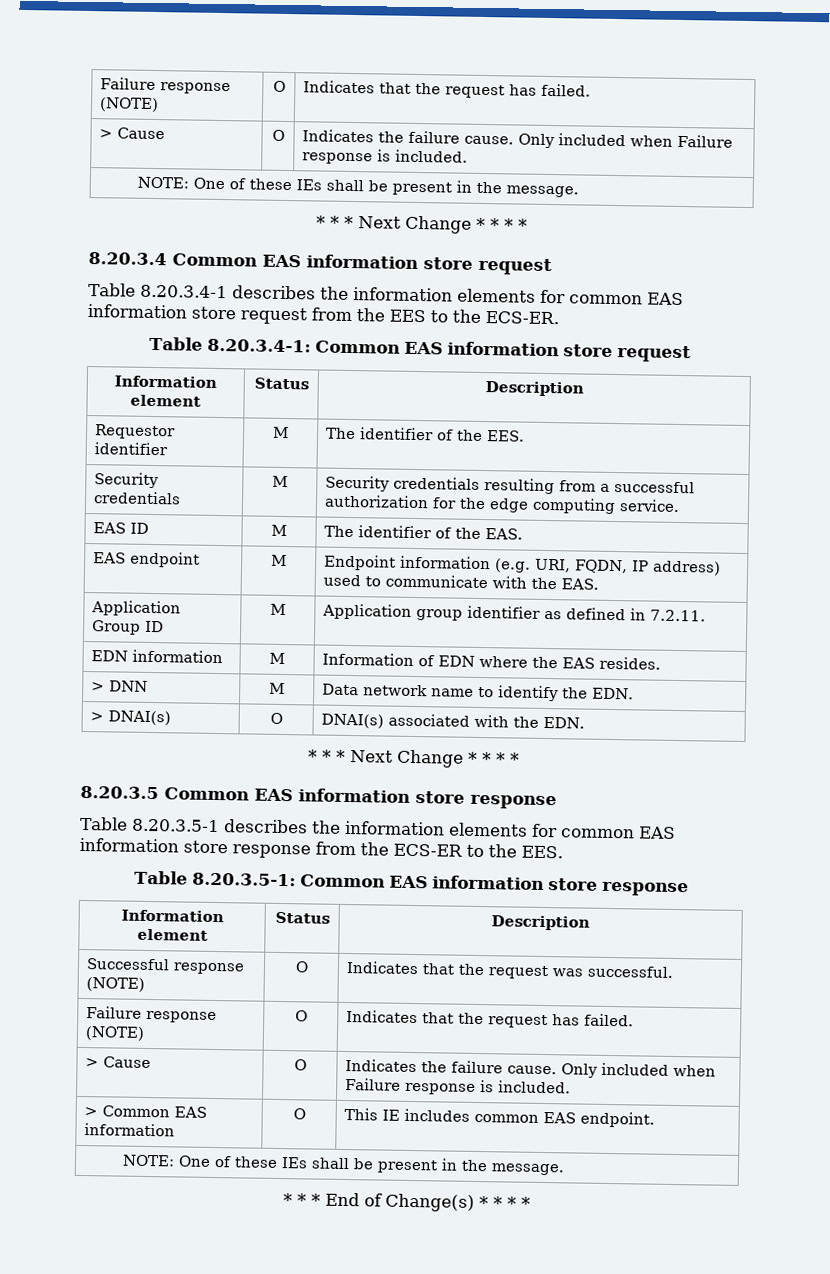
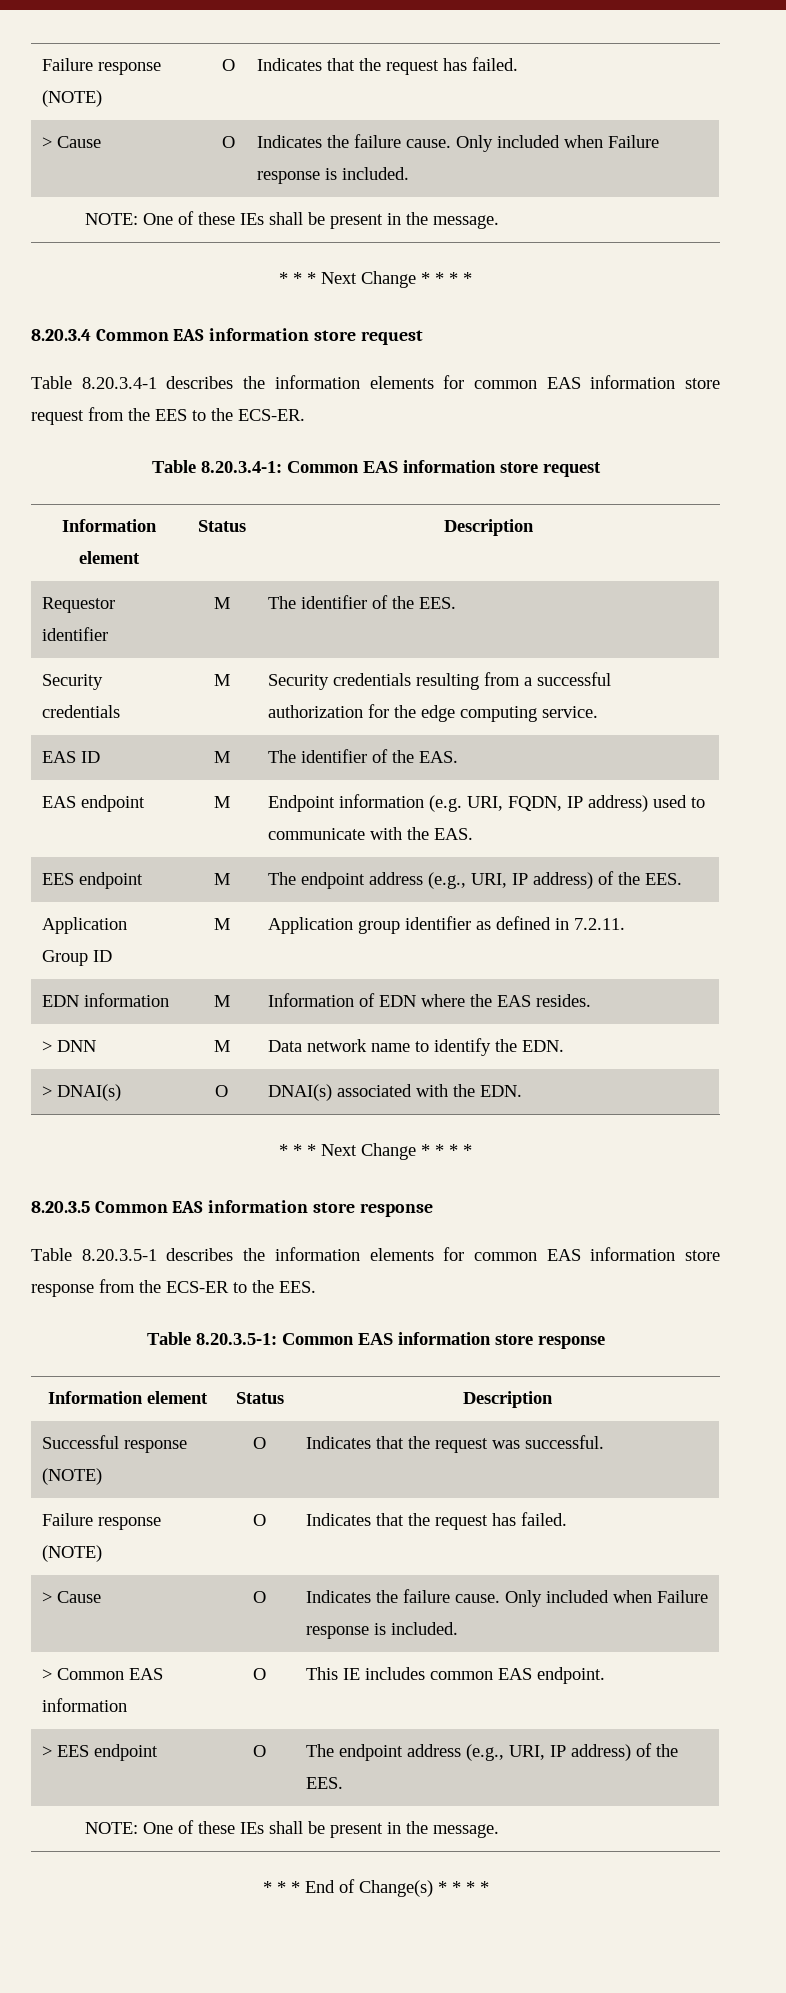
(600, 584) none -> [42,872,144,889] [213,873,230,885] [268,871,683,889] // EES endpoint | M | The endpoint address (e.g., URI, IP address) of the EES.
(656, 1119) none -> [42,1744,159,1761] [253,1745,266,1757] [306,1743,679,1761] [306,1777,344,1789] // > EES endpoint | O | The endpoint address (e.g., URI, IP address) of the EES.

